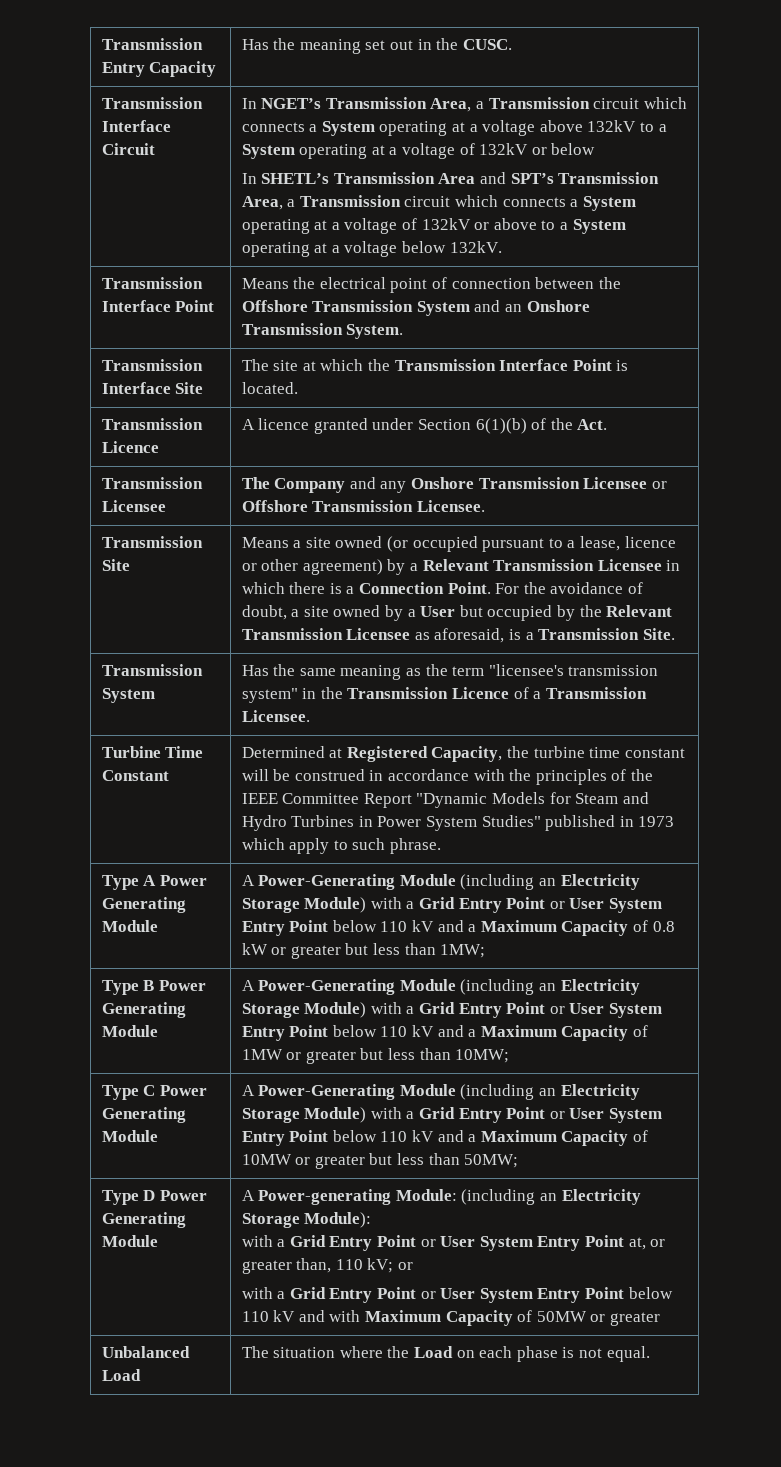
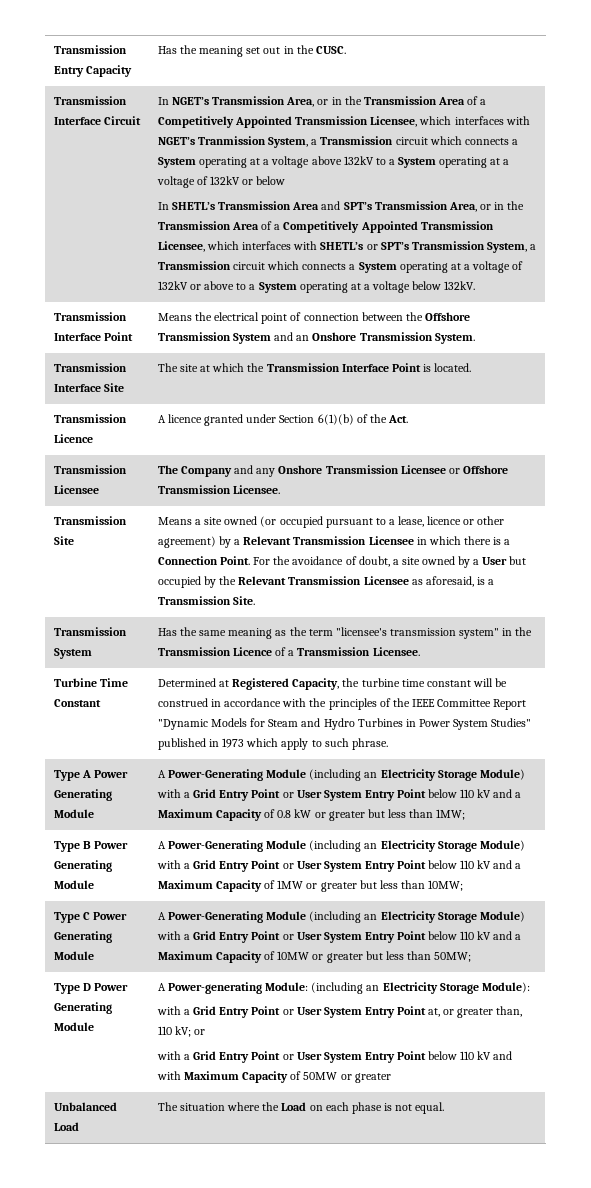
(472, 105) none -> [317,96,487,105] [157,116,530,128] [157,136,309,148] or in the Transmission Area of a Competitively Appointed Transmission Licensee, which interfaces with NGET’s Tranmission System,
(283, 203) none -> [479,201,525,210] [157,221,494,233] [157,241,527,253] or in the Transmission Area of a Competitively Appointed Transmission Licensee, which interfaces with SHETL’s or SPT’s Transmission System,

